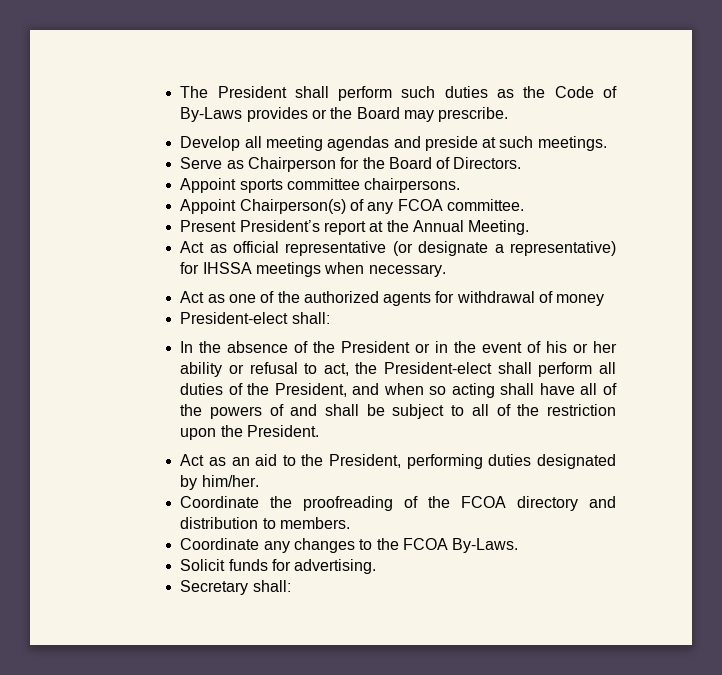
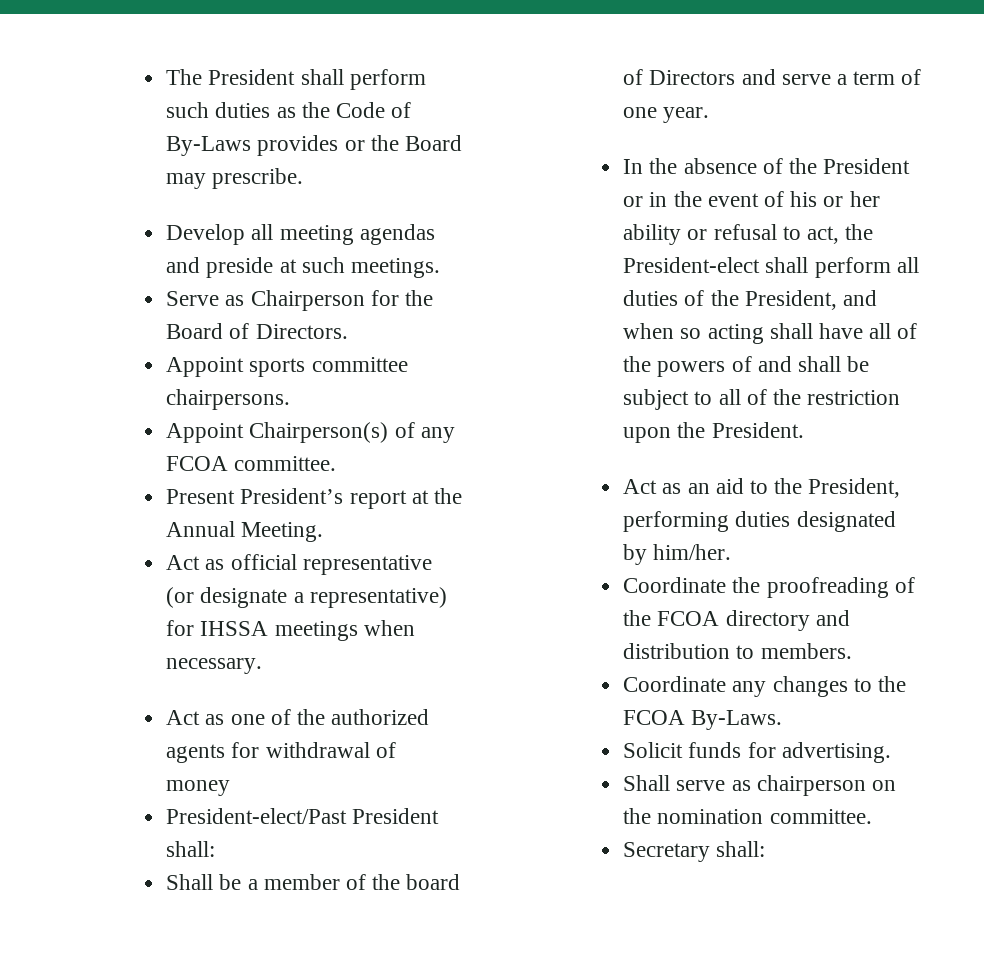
[180,312,330,324] President-elect shall: -> [166,808,440,824] [166,841,216,857] [166,874,461,890] [623,69,922,85] [623,107,710,123] President-elect/Past President shall: // Shall be a member of the board of Directors and serve a term of one year.
(377, 566) none -> [623,775,896,796] [623,808,872,824] // Shall serve as chairperson on the nomination committee.

